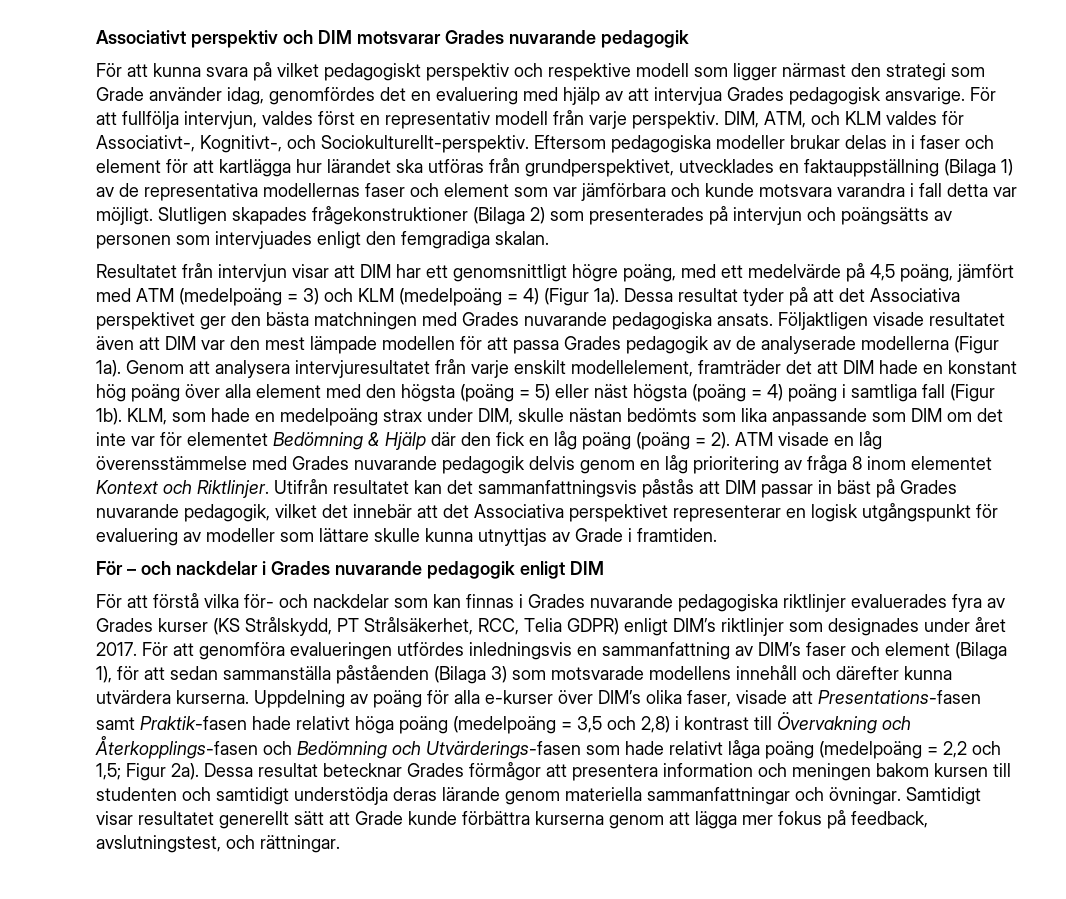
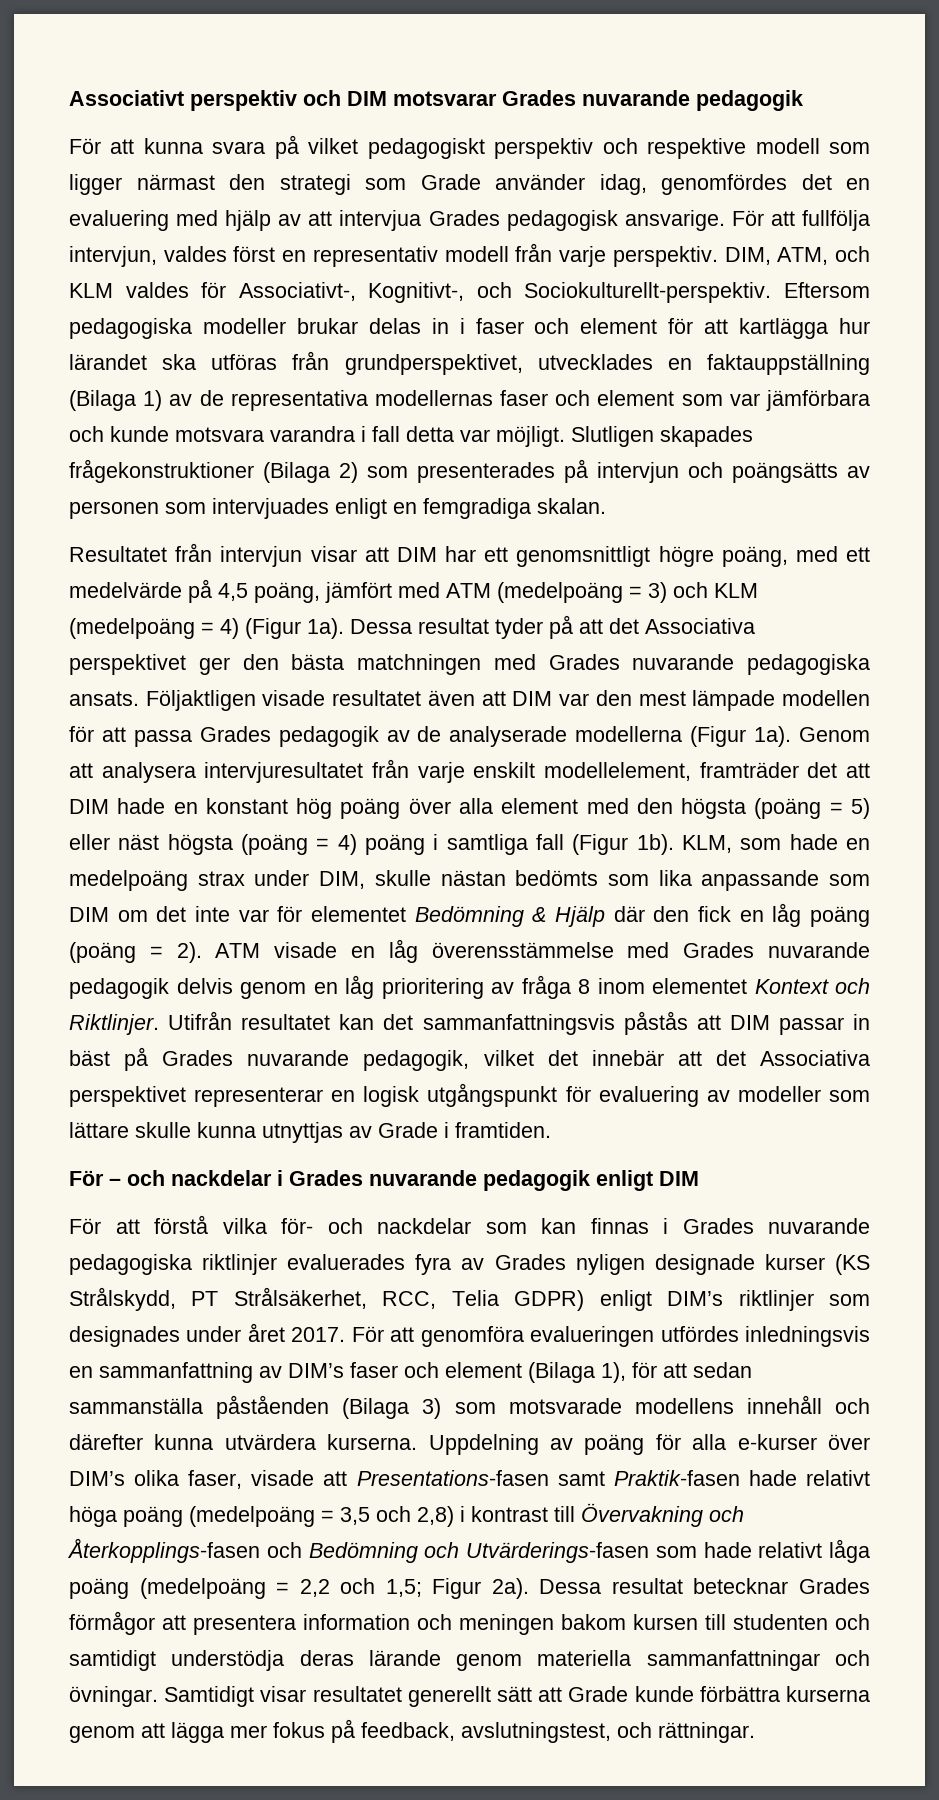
[366,231,396,245] den -> [393,502,417,514] en
(153, 625) none -> [575,1254,755,1275] nyligen designade

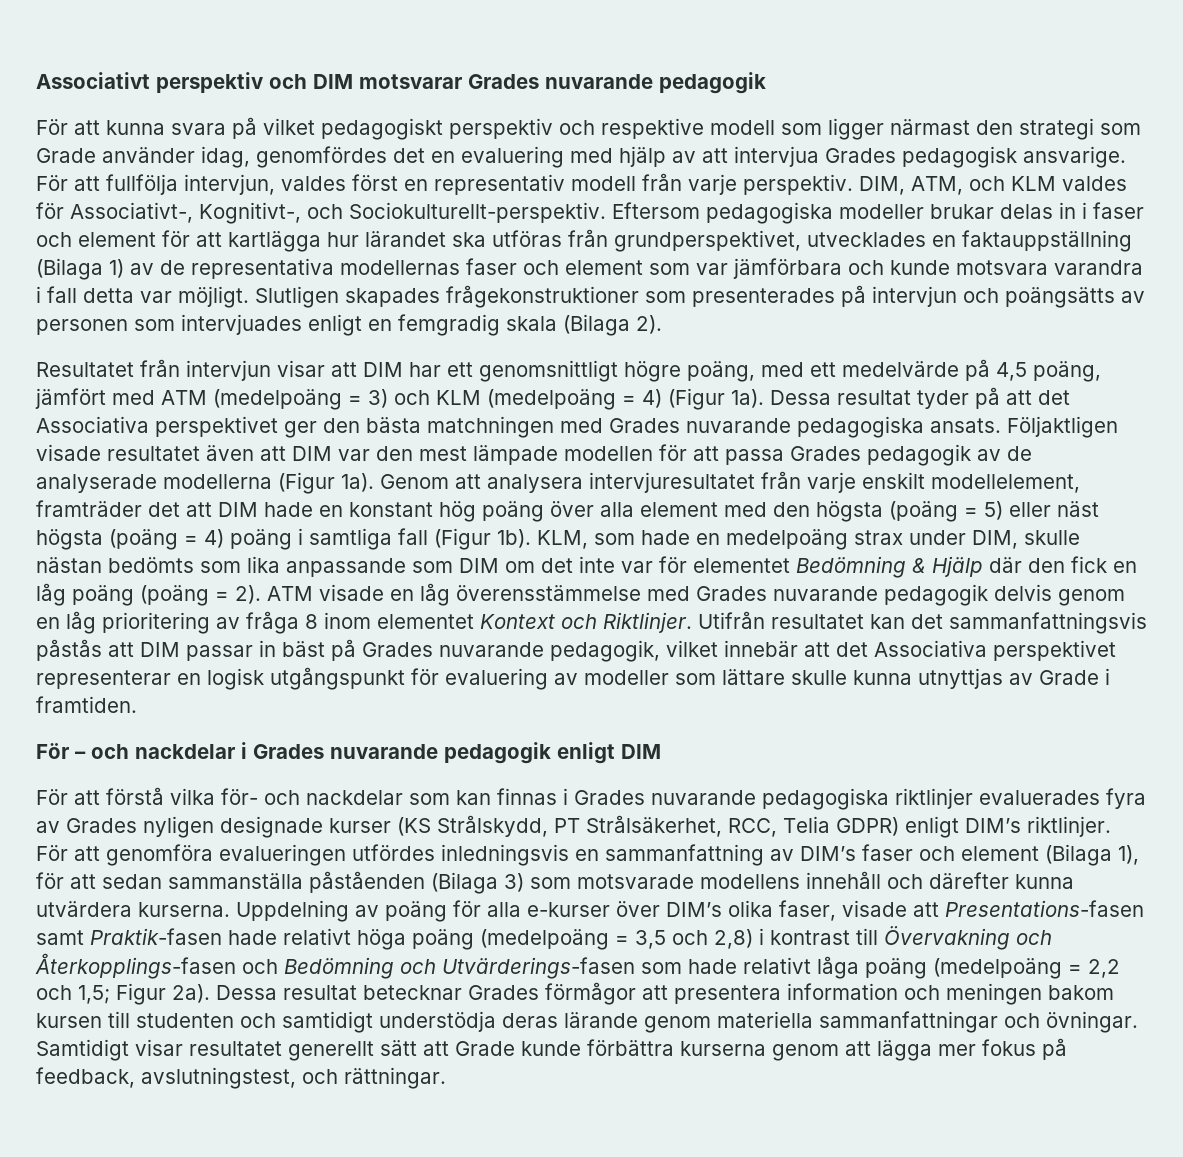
[263,462,358,483] (Bilaga 2) -> (639, 296) none
[423,498,606,519] femgradiga skalan. -> [398,314,662,336] femgradig skala (Bilaga 2).
[547,1050,578,1066] det -> (718, 648) none
[738,1290,871,1311] [69,1323,346,1347] riktlinjer som designades under året 2017. -> [1027,816,1111,837] riktlinjer.

